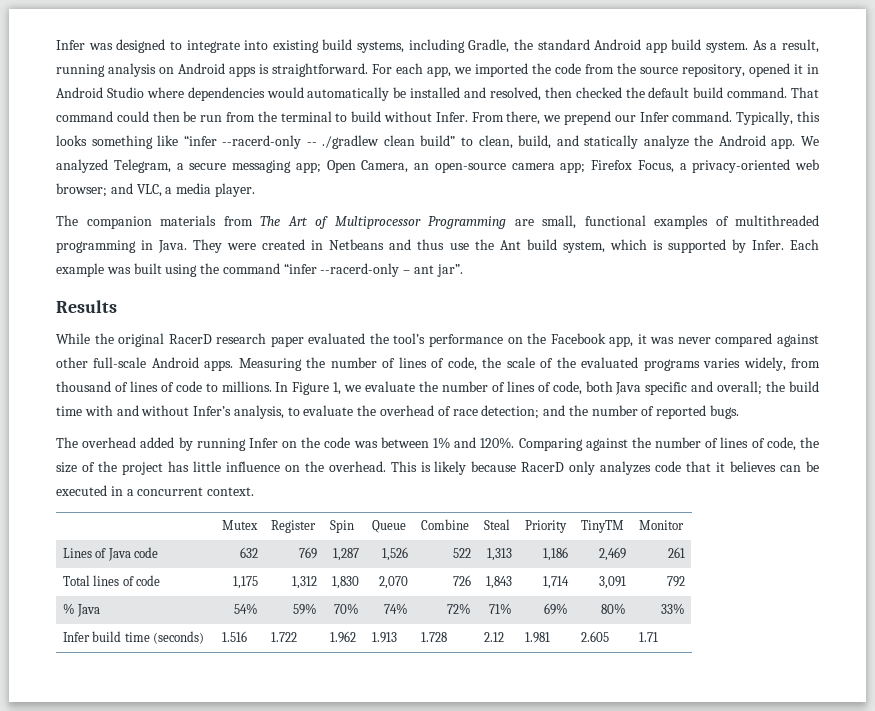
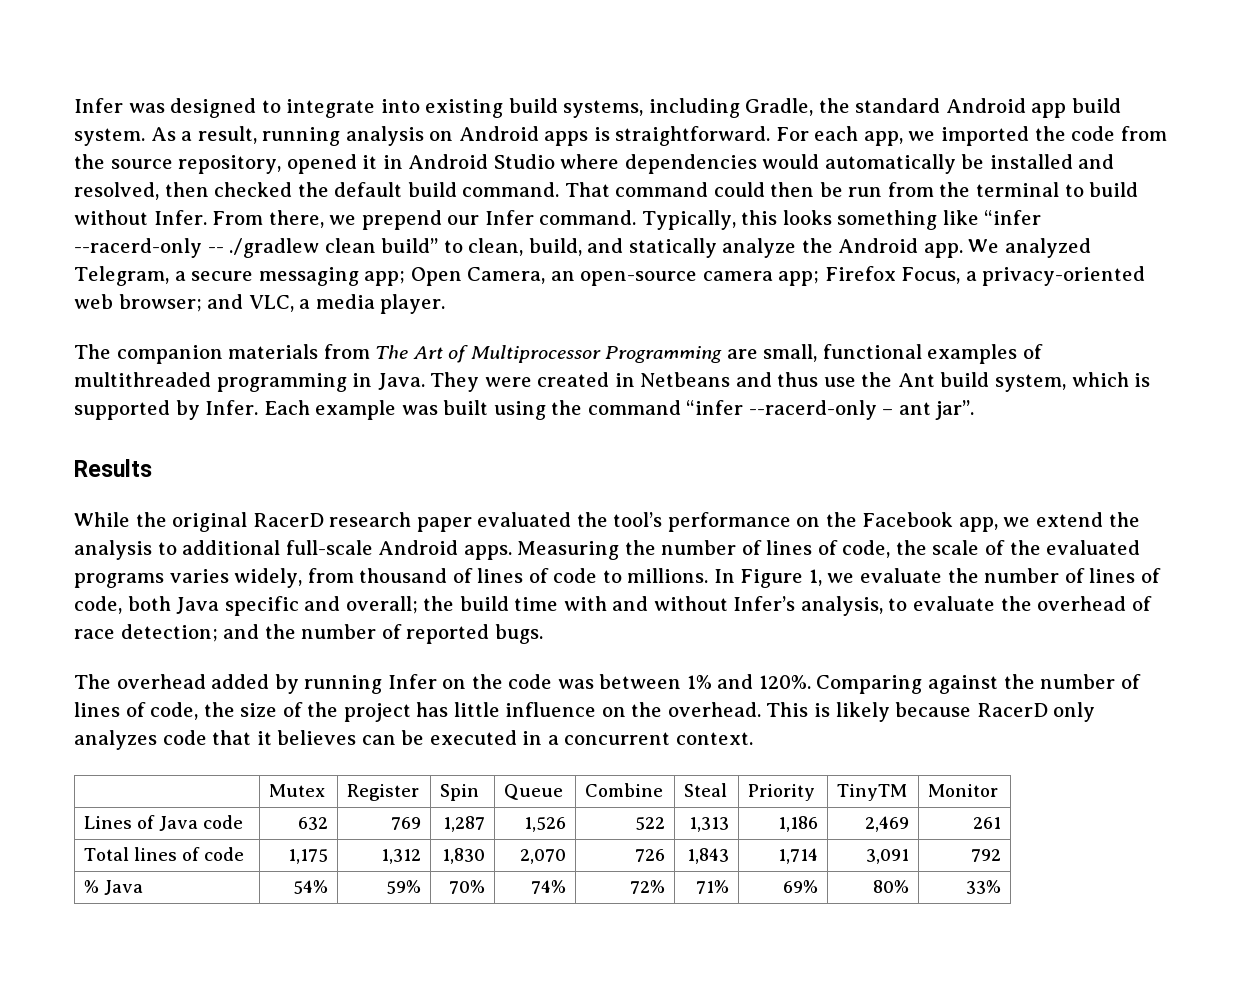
[637,333,819,347] [56,357,88,368] it was never compared against other -> [1003,512,1140,527] [74,540,281,560] we extend the analysis to additional
[62,631,205,644] [221,631,247,642] [270,632,297,642] [329,631,356,643] [371,632,397,643] [420,632,447,642] [483,632,504,642] [524,632,550,643] [580,631,609,642] [638,632,658,642] // Infer build time (seconds) | 1.516 | 1.722 | 1.962 | 1.913 | 1.728 | 2.12 | 1.981 | 2.605 | 1.71 -> (1001, 887) none

